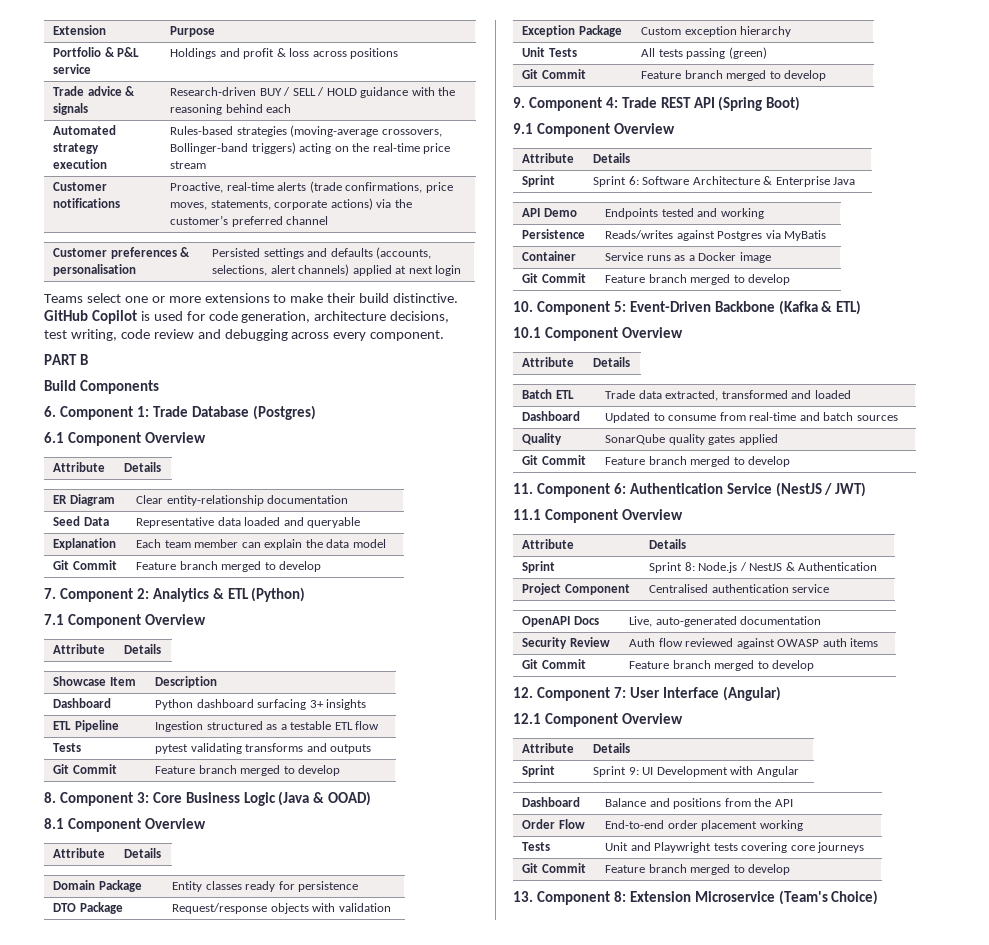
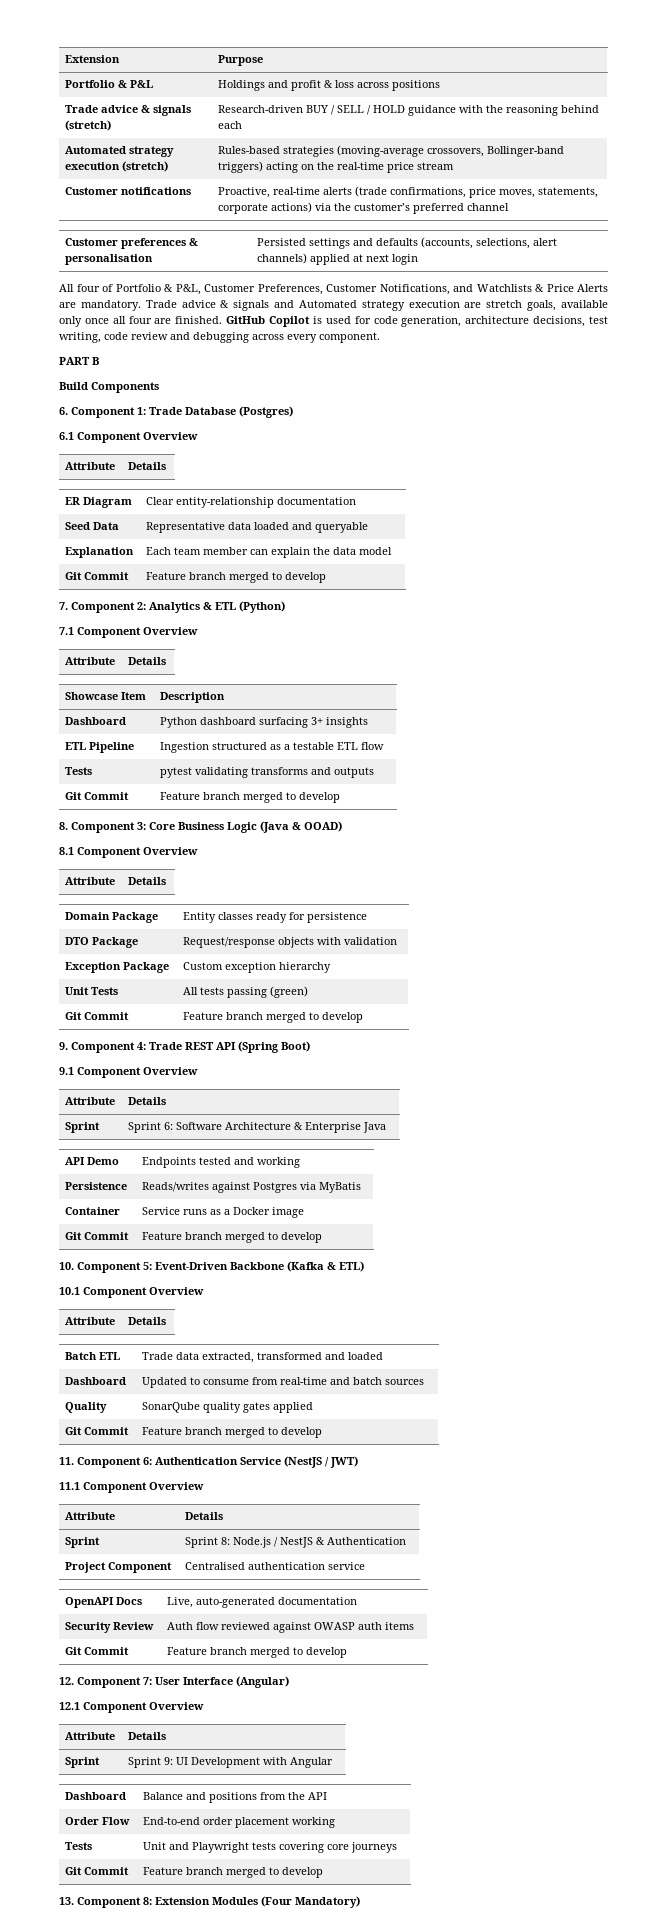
[53,64,92,74] service -> (154, 84) none
(89, 109) none -> [65,120,112,131] (stretch)
(108, 164) none -> [122,161,169,172] (stretch)
[44,293,459,303] Teams select one or more extensions to make their build distinctive. -> [59,284,608,295] [59,300,609,311] [59,316,223,327] All four of Portfolio & P&L, Customer Preferences, Customer Notifications, and Watchlists & Price Alerts are mandatory. Trade advice & signals and Automated strategy execution are stretch goals, available only once all four are finished.
[694,890,879,905] Microservice (Team's Choice) -> [212,1896,360,1908] Modules (Four Mandatory)

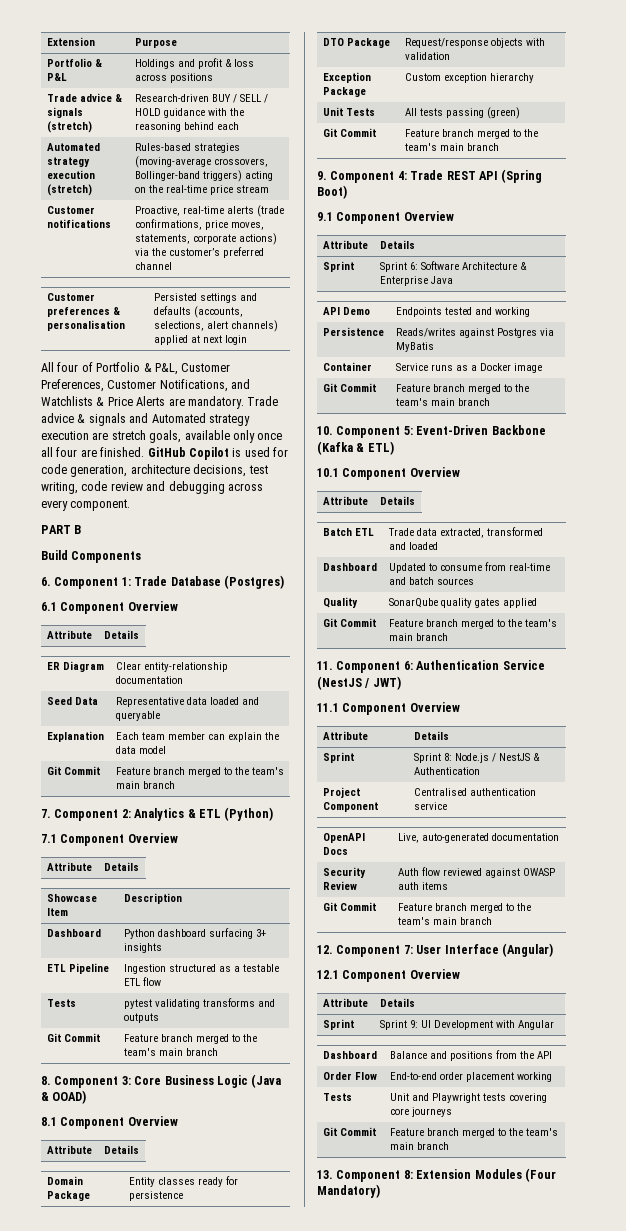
[285,572,327,583] develop -> [234,767,284,775] [115,781,175,789] the team's main branch
[299,792,341,803] develop -> [242,1034,257,1042] [123,1048,218,1056] the team's main branch
[322,1012,364,1023] develop -> [523,129,538,137] [404,143,499,151] the team's main branch
[281,1232,323,1243] develop -> [514,384,529,392] [395,398,490,406] the team's main branch
[281,1427,323,1438] develop -> [507,619,557,627] [388,633,448,641] the team's main branch
[306,1647,348,1658] develop -> [516,903,531,911] [397,917,492,925] the team's main branch
[282,1867,324,1878] develop -> [508,1128,558,1136] [389,1142,449,1150] the team's main branch

